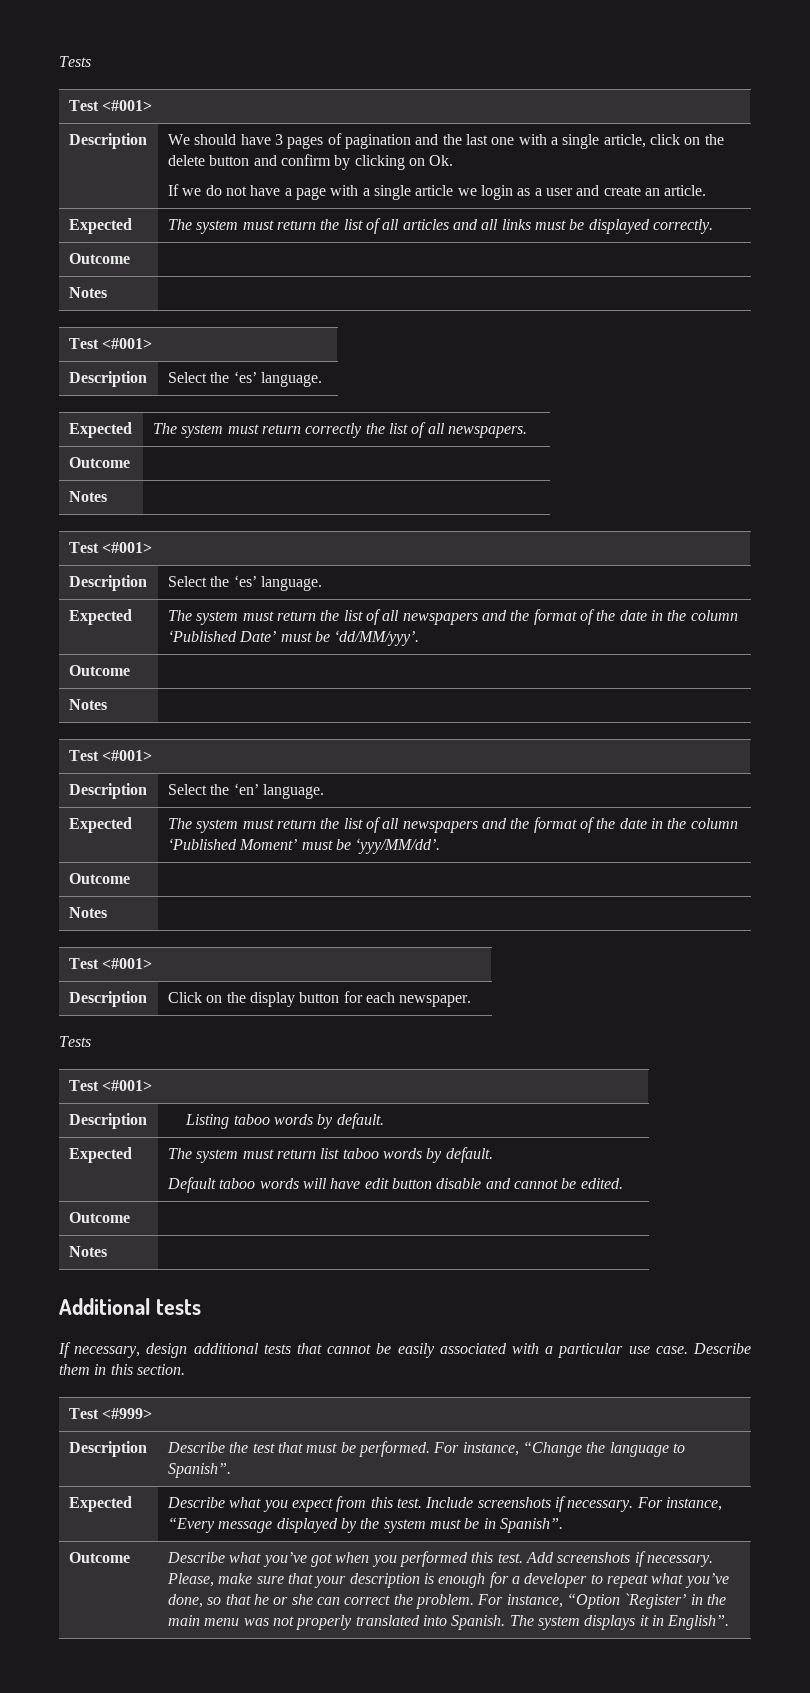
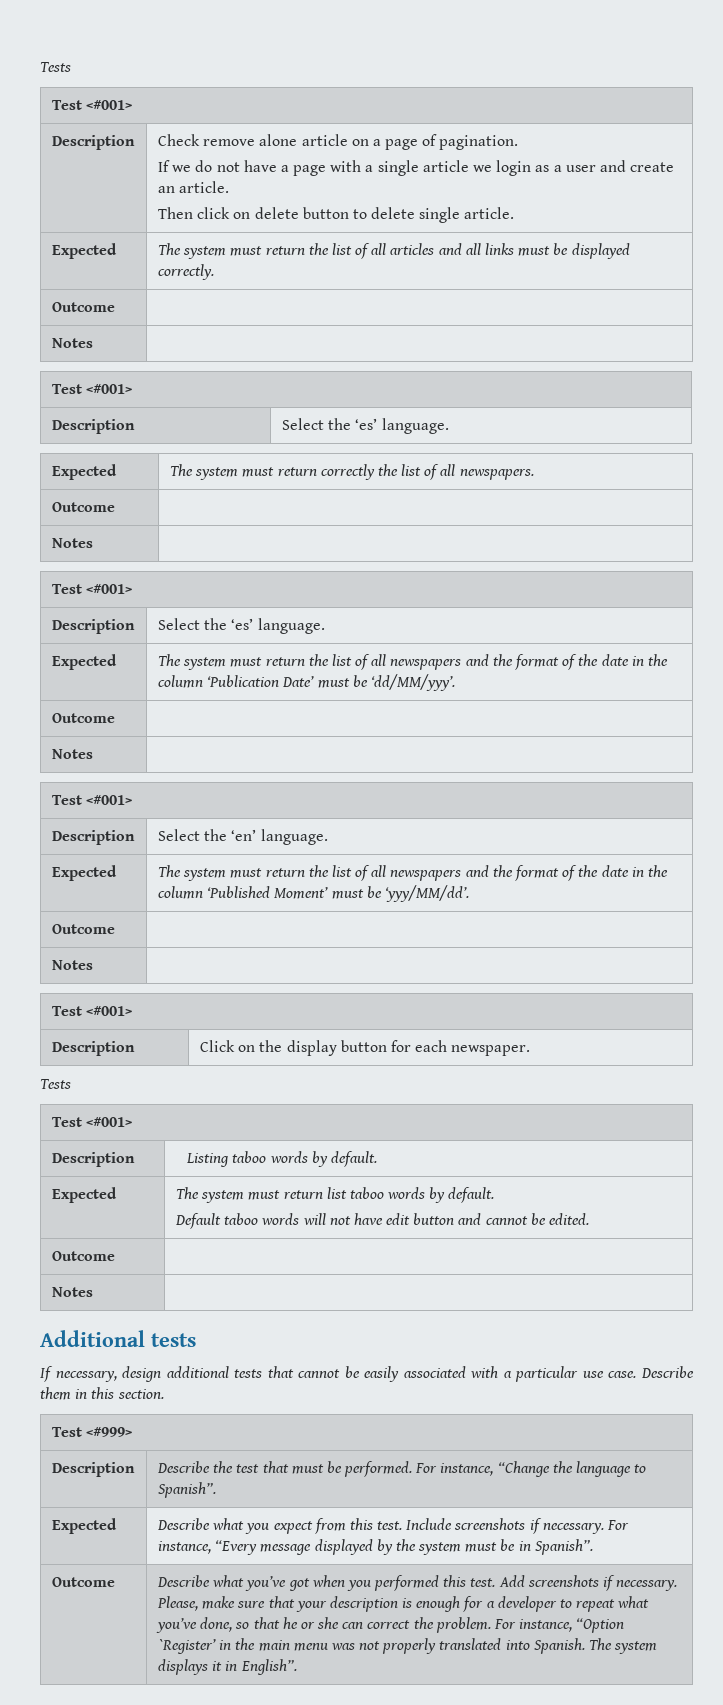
[59,56,91,67] [69,100,153,111] [69,133,148,149] [168,133,724,149] [168,154,454,170] Tests // Test <#001> // Description | We should have 3 pages of pagination and the last one with a single article, click on the delete button and confirm by clicking on Ok. -> [40,62,71,72] [51,100,133,110] [51,135,135,150] [157,134,519,150] Tests // Test <#001> // Description | Check remove alone article on a page of pagination.
(707, 190) none -> [157,207,515,223] // Then click on delete button to delete single article.
[168,630,238,642] ‘Published -> [207,675,280,687] ‘Publication
(328, 1183) none -> [329,1216,351,1225] not
[436,1178,482,1189] disable -> (455, 1219) none

